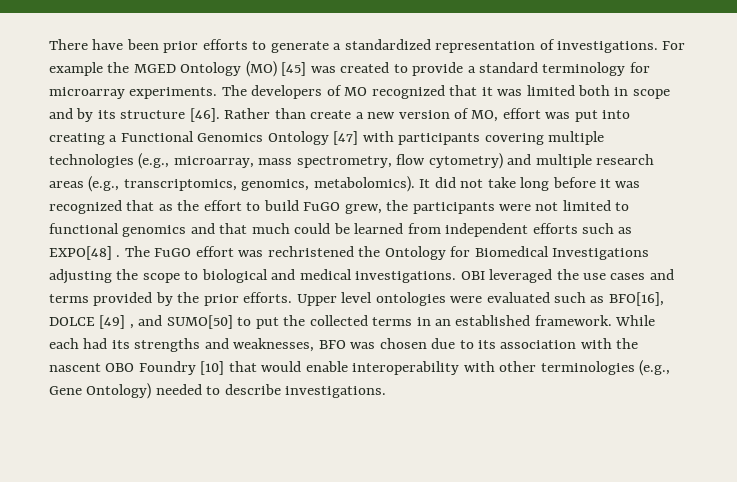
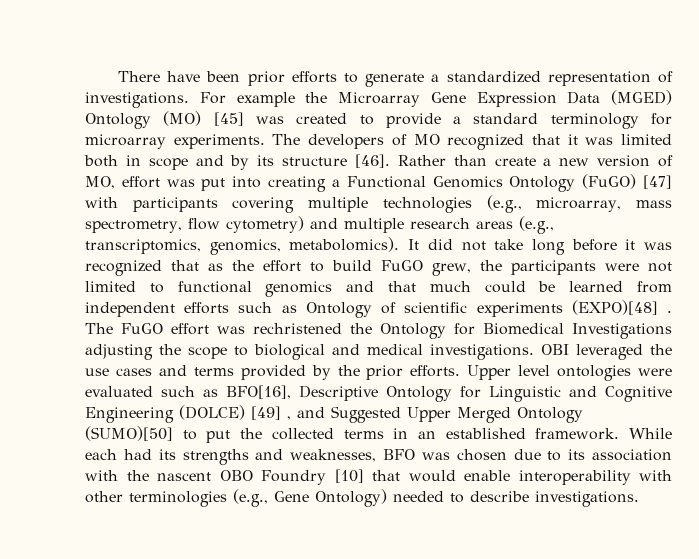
[133,64,176,73] MGED -> [338,90,672,107] Microarray Gene Expression Data (MGED)
(329, 138) none -> [582,174,637,189] (FuGO)
[49,246,112,260] EXPO[48] -> [305,300,658,318] Ontology of scientific experiments (EXPO)[48]
[49,315,233,329] DOLCE [49] , and SUMO[50] -> [299,385,672,402] [85,405,583,423] [85,426,173,441] Descriptive Ontology for Linguistic and Cognitive Engineering (DOLCE) [49] , and Suggested Upper Merged Ontology (SUMO)[50]

